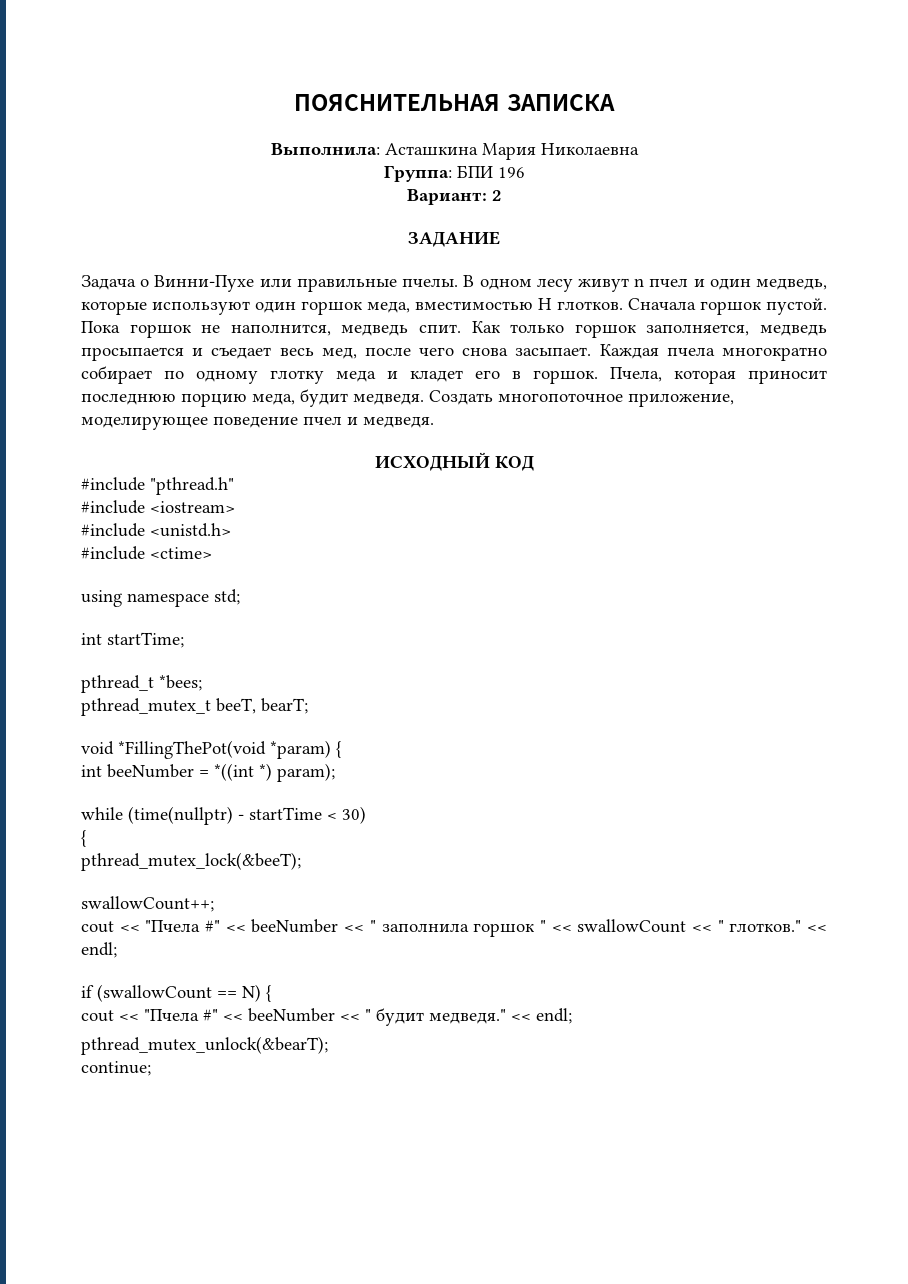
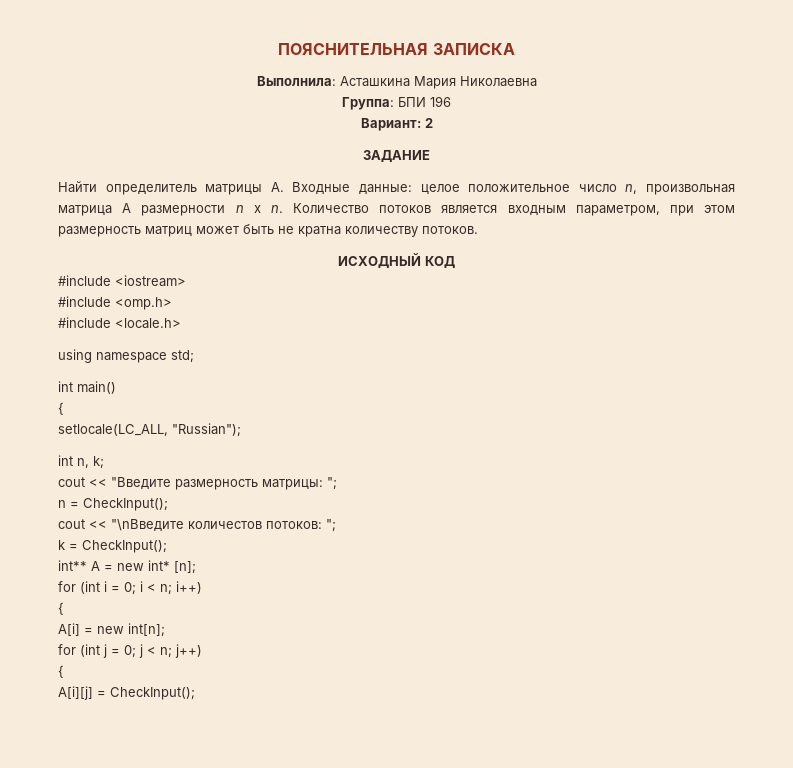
[81,275,827,292] [81,298,827,315] [81,321,828,338] [81,344,827,361] [81,366,827,384] [81,389,734,407] [81,416,434,430] Задача о Винни-Пухе или правильные пчелы. В одном лесу живут n пчел и один медведь, которые используют один горшок меда, вместимостью Н глотков. Сначала горшок пустой. Пока горшок не наполнится, медведь спит. Как только горшок заполняется, медведь просыпается и съедает весь мед, после чего снова засыпает. Каждая пчела многократно собирает по одному глотку меда и кладет его в горшок. Пчела, которая приносит последнюю порцию меда, будит медведя. Создать многопоточное приложение, моделирующее поведение пчел и медведя. -> [58,181,736,195] [58,203,735,216] [58,224,478,237] Найти определитель матрицы А. Входные данные: целое положительное число n, произвольная матрица А размерности n х n. Количество потоков является входным параметром, при этом размерность матриц может быть не кратна количеству потоков.
[81,477,234,495] // #include "pthread.h" -> (455, 262) none
[150,523,231,537] [81,546,212,560] <unistd.h> // #include <ctime> -> [115,297,172,310] [58,317,181,329] <omp.h> // #include <locale.h>
[107,632,184,648] [81,675,202,693] [81,698,308,716] [81,740,341,759] [81,763,335,782] [81,806,366,825] [81,830,86,847] [81,852,301,871] [81,896,214,912] [81,919,827,937] [81,942,117,958] [81,984,271,1002] [81,1008,572,1026] [81,1036,328,1055] [81,1061,151,1076] startTime; // pthread_t *bees; // pthread_mutex_t beeT, bearT; // void *FillingThePot(void *param) { // int beeNumber = *((int *) param); // while (time(nullptr) - startTime < 30) // { // pthread_mutex_lock(&beeT); // swallowCount++; // cout << "Пчела #" << beeNumber << " заполнила горшок " << swallowCount << " глотков." << endl; // if (swallowCount == N) { // cout << "Пчела #" << beeNumber << " будит медведя." << endl; // pthread_mutex_unlock(&bearT); // continue; -> [77,381,116,394] [58,402,64,415] [58,423,241,437] [58,455,104,469] [58,477,337,490] [58,498,168,511] [58,519,336,532] [58,540,167,553] [58,560,196,574] [58,581,202,595] [58,602,64,615] [58,623,165,637] [58,644,202,658] [58,665,64,678] [58,686,195,700] main() // { // setlocale(LC_ALL, "Russian"); // int n, k; // cout << "Введите размерность матрицы: "; // n = CheckInput(); // cout << "\nВведите количестов потоков: "; // k = CheckInput(); // int** A = new int* [n]; // for (int i = 0; i < n; i++) // { // A[i] = new int[n]; // for (int j = 0; j < n; j++) // { // A[i][j] = CheckInput();

